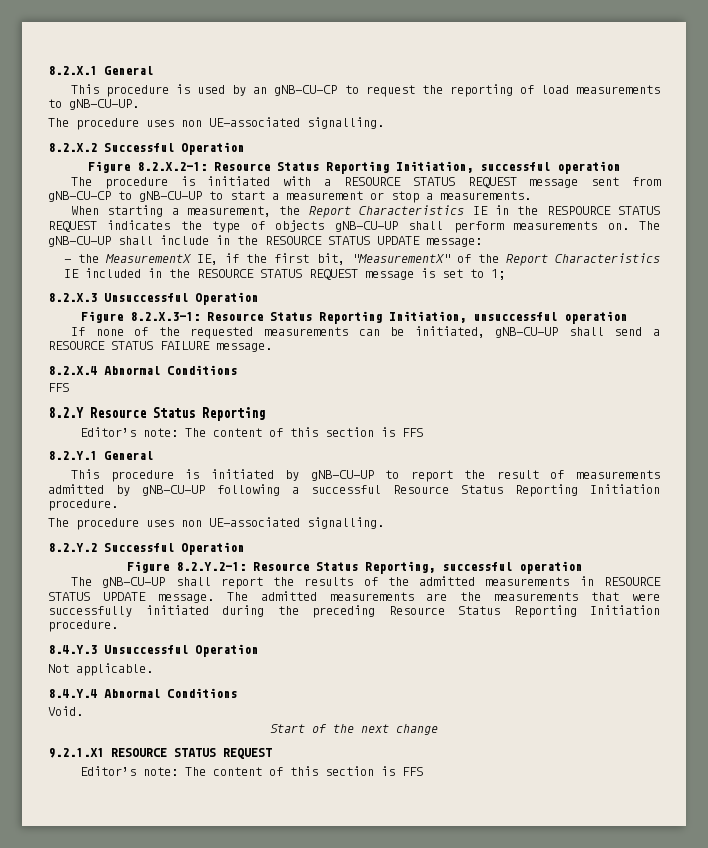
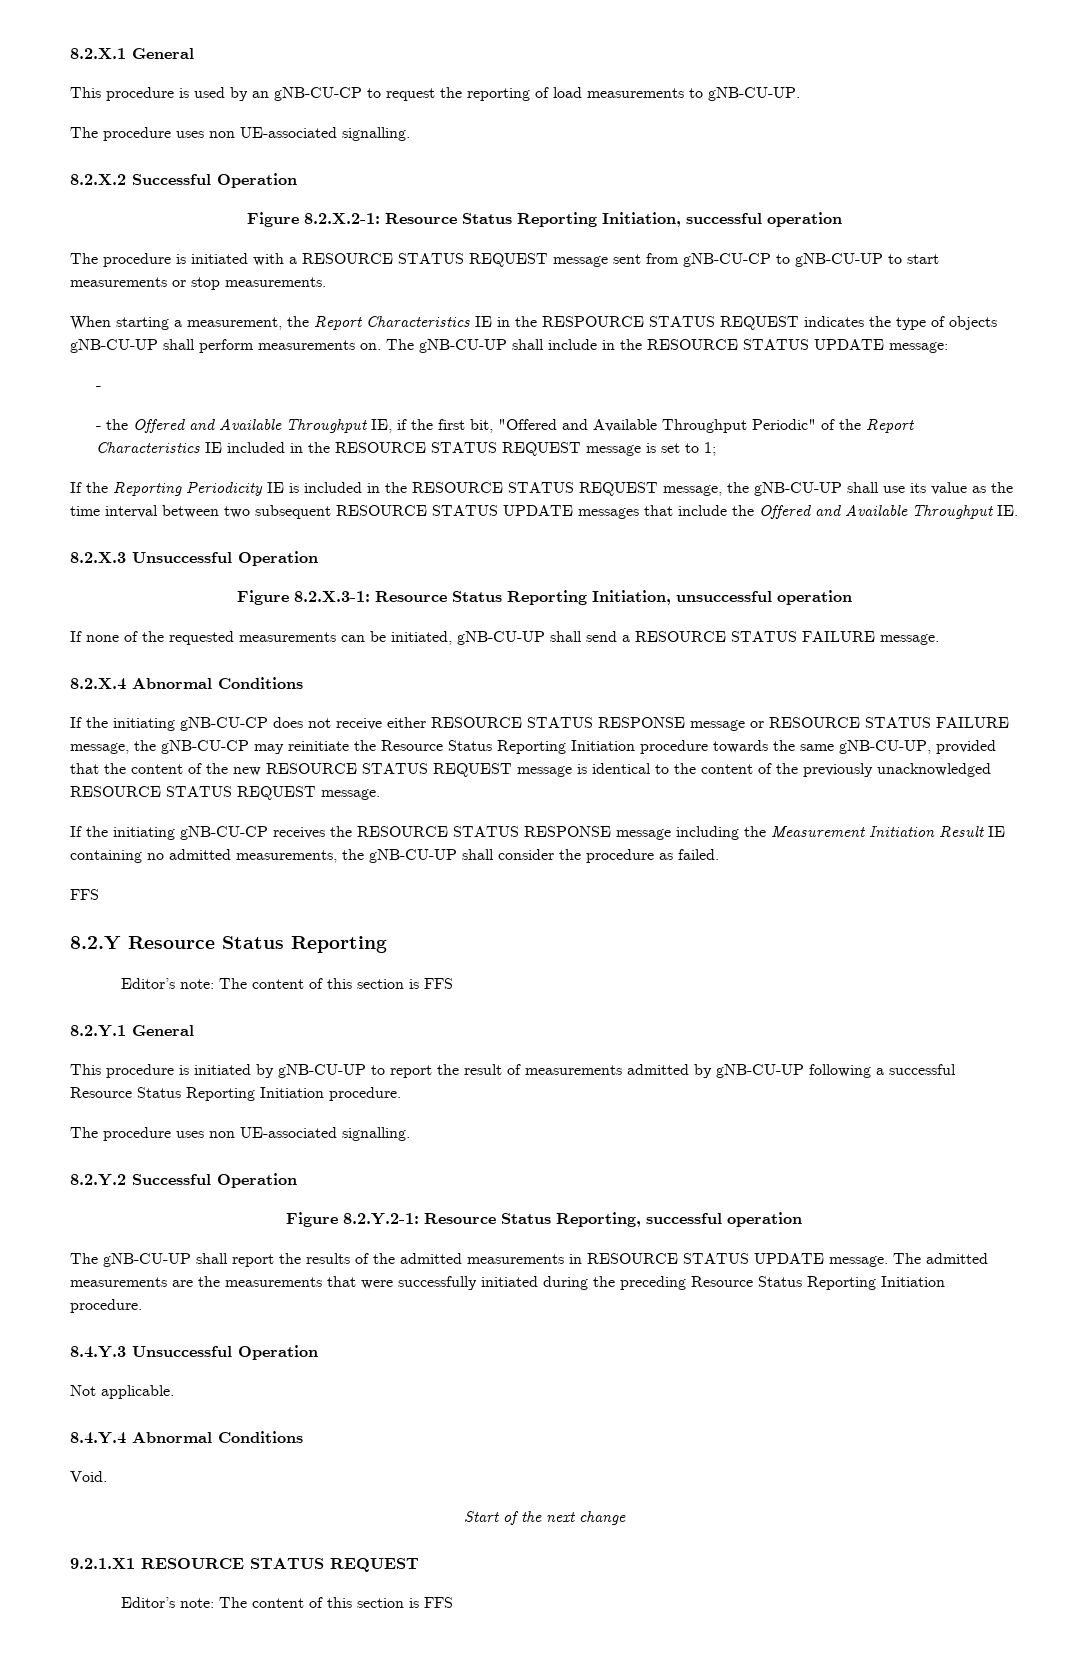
[272,191,363,200] a measurement -> [70,277,167,287] measurements
[426,193,433,200] a -> (220, 283) none
[77,254,192,263] the MeasurementX -> [95,418,367,433] // - the Offered and Available Throughput
[351,254,450,263] "MeasurementX" -> [497,419,816,433] "Offered and Available Throughput Periodic"
(505, 274) none -> [70,481,1013,496] [70,504,1018,519] // If the Reporting Periodicity IE is included in the RESOURCE STATUS REQUEST message, the gNB-CU-UP shall use its value as the time interval between two subsequent RESOURCE STATUS UPDATE messages that include the Offered and Available Throughput IE.
(237, 370) none -> [70,717,1009,731] [70,740,996,754] [70,763,991,777] [70,786,380,800] [70,826,1005,840] [70,849,719,863] // If the initiating gNB-CU-CP does not receive either RESOURCE STATUS RESPONSE message or RESOURCE STATUS FAILURE message, the gNB-CU-CP may reinitiate the Resource Status Reporting Initiation procedure towards the same gNB-CU-UP, provided that the content of the new RESOURCE STATUS REQUEST message is identical to the content of the previously unacknowledged RESOURCE STATUS REQUEST message. // If the initiating gNB-CU-CP receives the RESOURCE STATUS RESPONSE message including the Measurement Initiation Result IE containing no admitted measurements, the gNB-CU-UP shall consider the procedure as failed.

